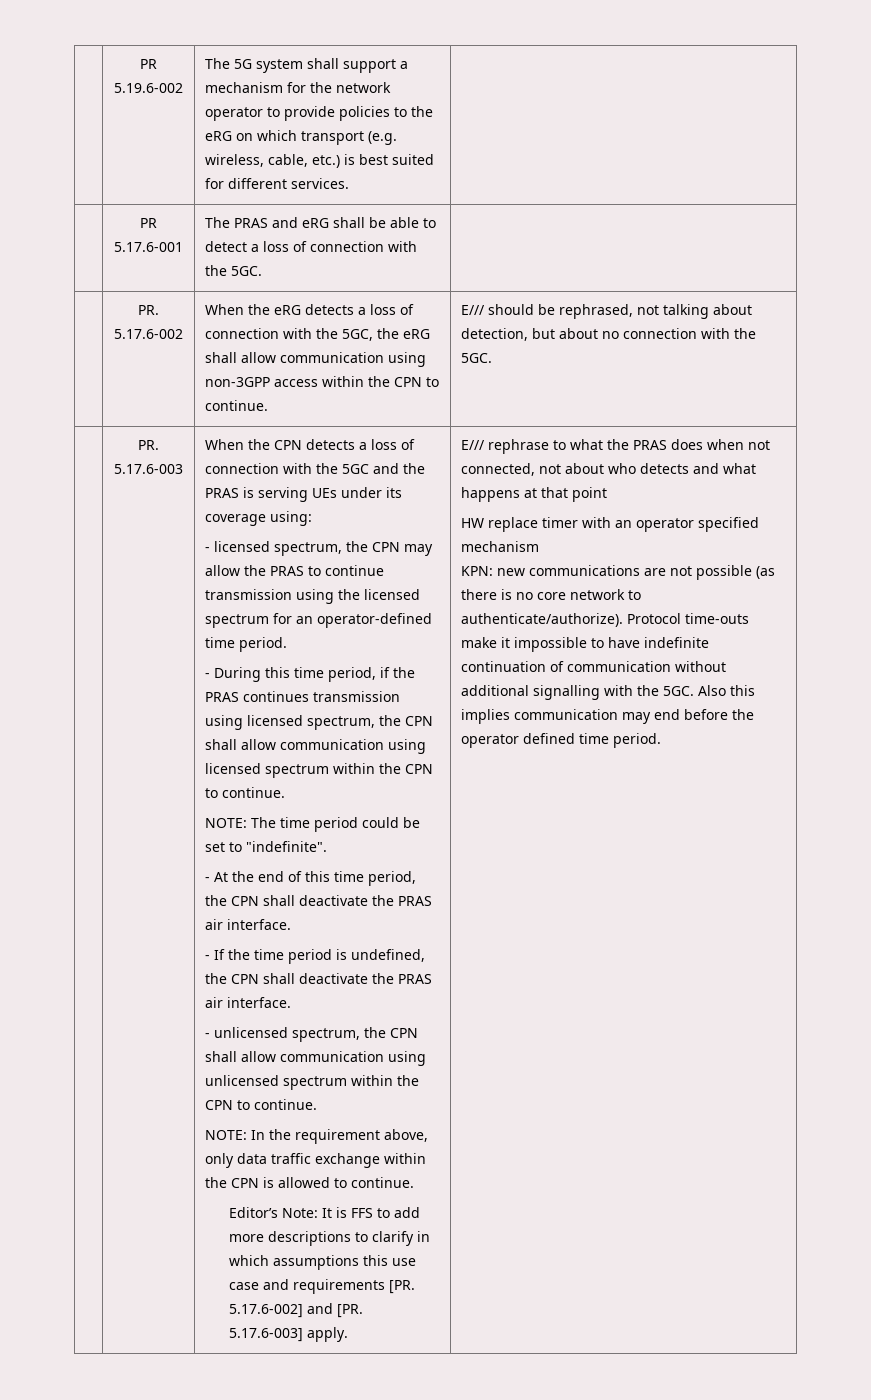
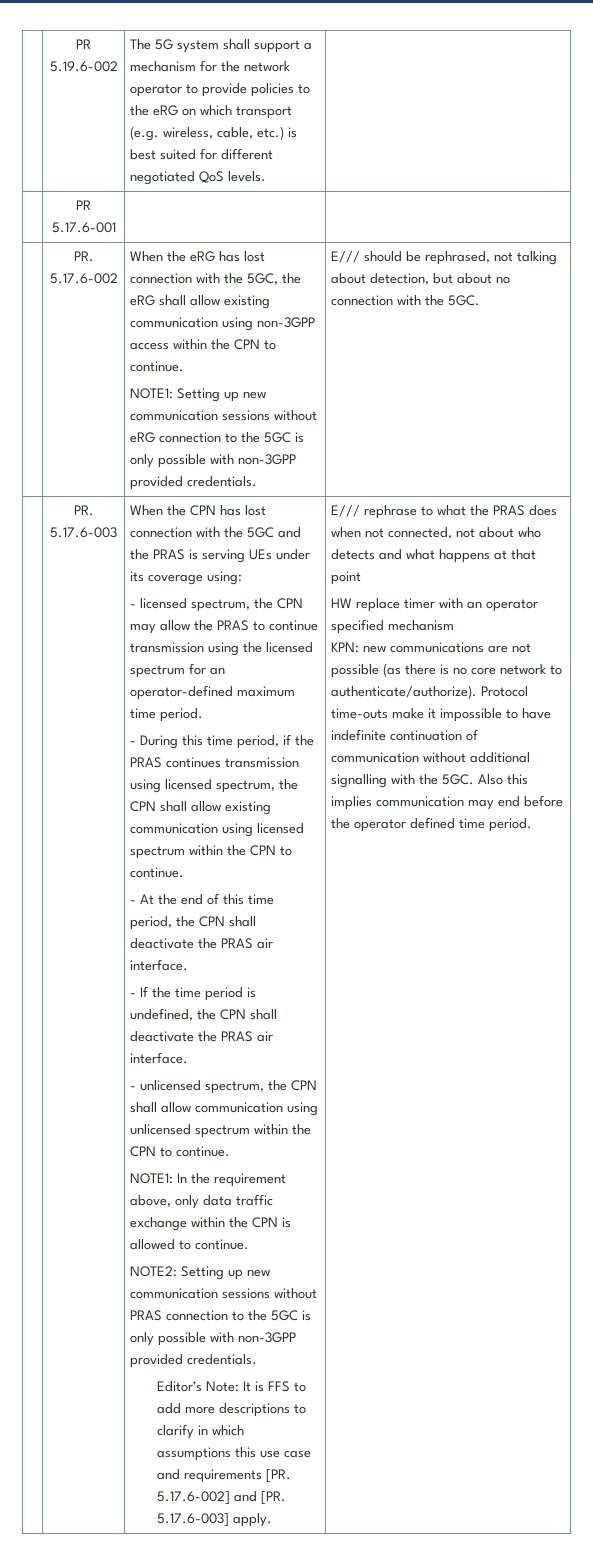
[290,178,349,189] services. -> [130,171,267,185] negotiated QoS levels.
[204,217,436,228] [204,241,417,252] [204,265,262,276] The PRAS and eRG shall be able to detect a loss of connection with the 5GC. -> (116, 227) none
[304,304,414,315] detects a loss of -> [219,251,266,262] has lost
(276, 357) none -> [224,295,271,309] existing
(268, 405) none -> [130,388,267,402] [130,410,318,421] [130,432,305,443] [130,454,297,468] [130,476,258,490] // NOTE1: Setting up new communication sessions without eRG connection to the 5GC is only possible with non-3GPP provided credentials.
[305,439,415,450] detects a loss of -> [220,505,267,516] has lost
(432, 620) none -> [237,686,296,697] maximum
(276, 744) none -> [225,801,272,815] existing
[204,817,420,832] [204,841,327,852] // NOTE: The time period could be set to "indefinite". -> (185, 872) none
[204,1130,247,1140] NOTE: -> [130,1173,174,1184] NOTE1:
(414, 1182) none -> [130,1266,271,1280] [130,1288,318,1299] [130,1310,312,1321] [130,1332,297,1346] [130,1354,258,1368] // NOTE2: Setting up new communication sessions without PRAS connection to the 5GC is only possible with non-3GPP provided credentials.

